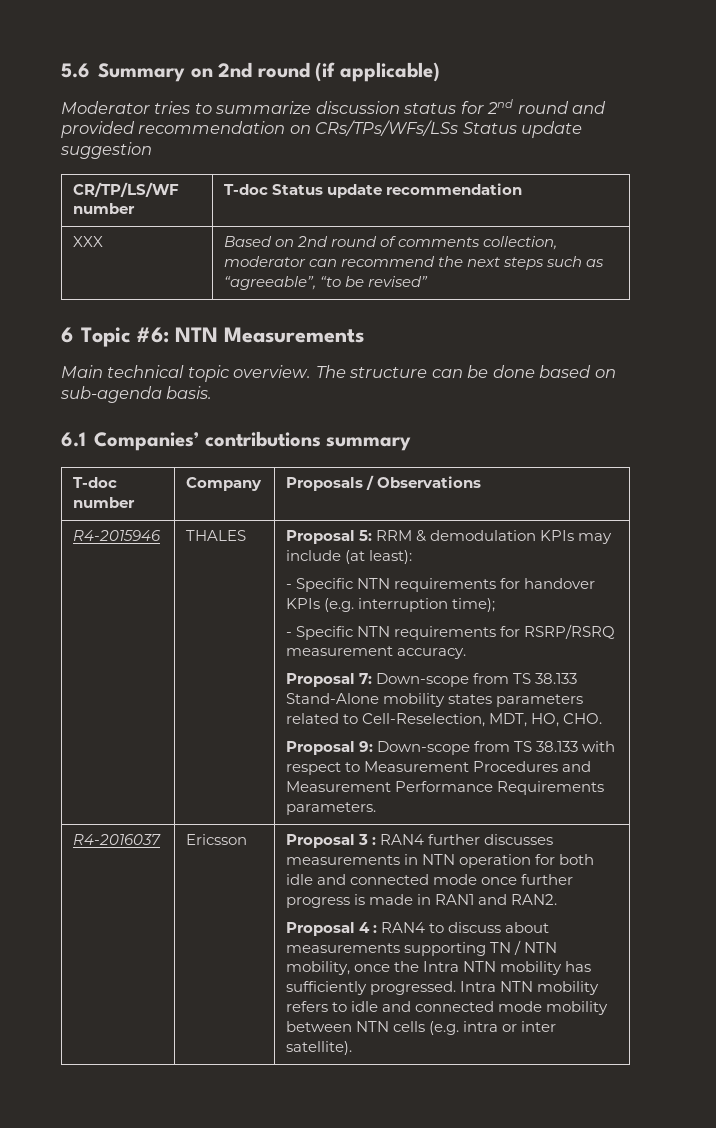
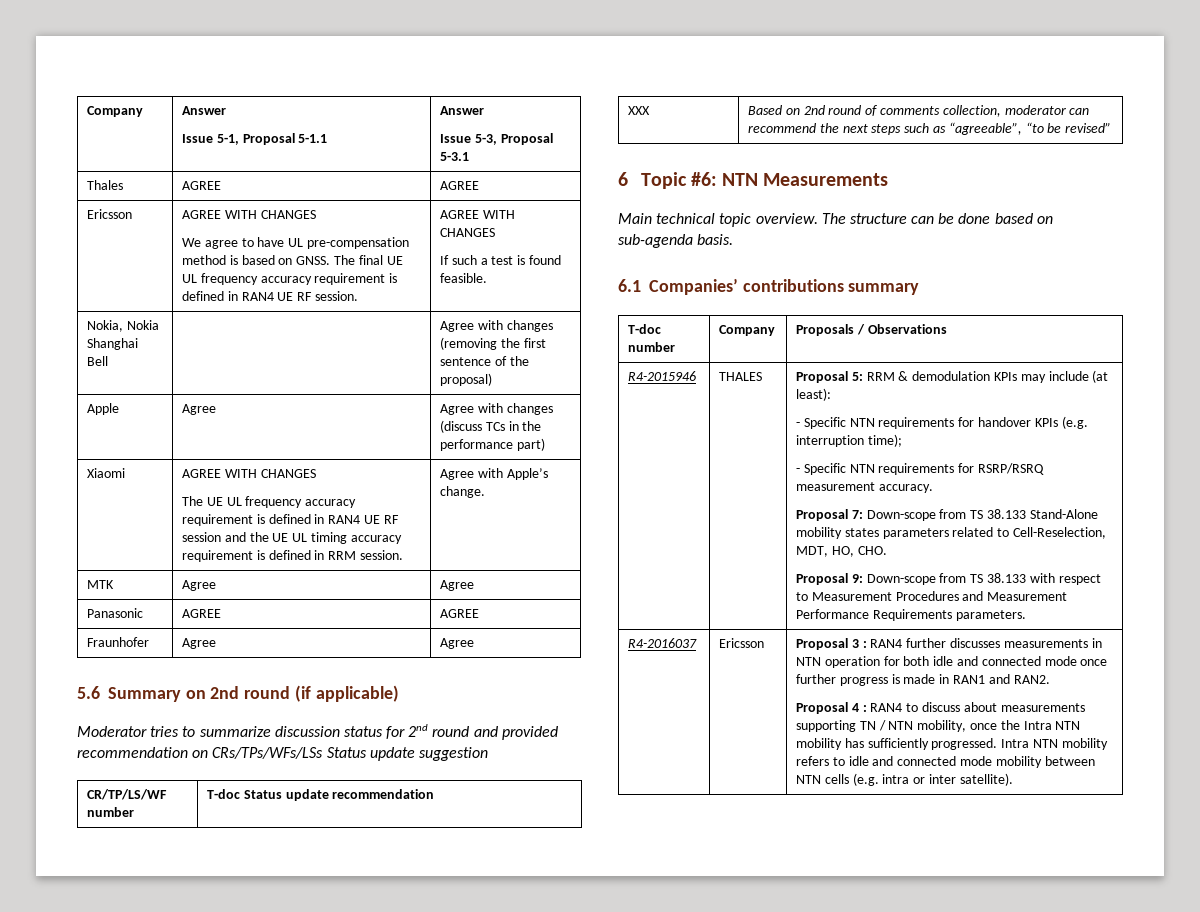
(61, 70) none -> [87,106,144,117] [182,106,227,115] [182,133,328,145] [440,106,485,115] [440,133,553,145] [440,152,470,161] [87,180,124,190] [182,181,222,190] [440,181,480,190] [87,209,133,219] [182,210,316,219] [182,237,410,249] [182,255,403,265] [182,273,398,285] [182,291,359,301] [440,210,515,219] [440,228,496,237] [440,255,562,265] [440,273,488,283] [87,320,159,332] [87,338,139,350] [87,356,109,366] [440,320,553,332] [440,337,546,350] [440,356,529,366] [440,373,493,386] [87,403,120,415] [182,404,217,415] [440,403,553,415] [440,420,542,433] [440,438,545,451] [87,468,126,478] [182,469,316,478] [182,496,357,508] [182,514,399,526] [182,532,402,544] [182,550,404,562] [440,468,548,480] [440,486,486,498] [87,580,115,589] [182,580,217,591] [440,580,475,591] [87,608,144,618] [182,609,222,618] [440,609,480,618] [87,637,150,647] [182,638,217,649] [440,638,475,649] Company | Answer // Issue 5-1, Proposal 5-1.1 | Answer // Issue 5-3, Proposal 5-3.1 // Thales | AGREE | AGREE // Ericsson | AGREE WITH CHANGES // We agree to have UL pre-compensation method is based on GNSS. The final UE UL frequency accuracy requirement is defined in RAN4 UE RF session. | AGREE WITH CHANGES // If such a test is found feasible. // Nokia, Nokia Shanghai Bell | | Agree with changes (removing the first sentence of the proposal) // Apple | Agree | Agree with changes (discuss TCs in the performance part) // Xiaomi | AGREE WITH CHANGES // The UE UL frequency accuracy requirement is defined in RAN4 UE RF session and the UE UL timing accuracy requirement is defined in RRM session. | Agree with Apple’s change. // MTK | Agree | Agree // Panasonic | AGREE | AGREE // Fraunhofer | Agree | Agree //

